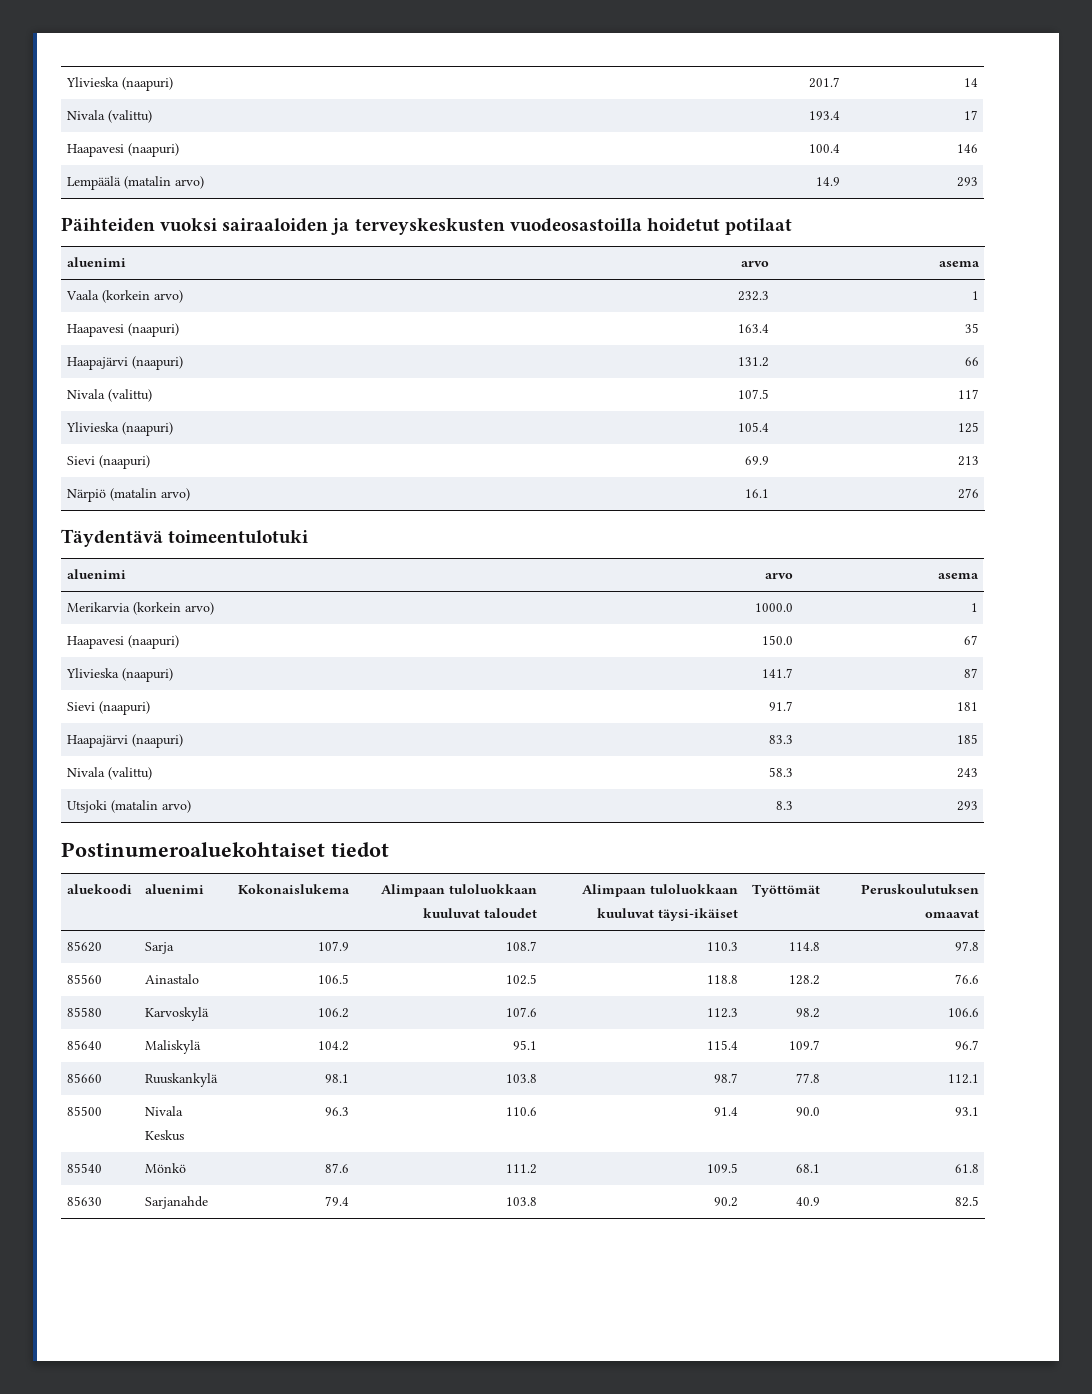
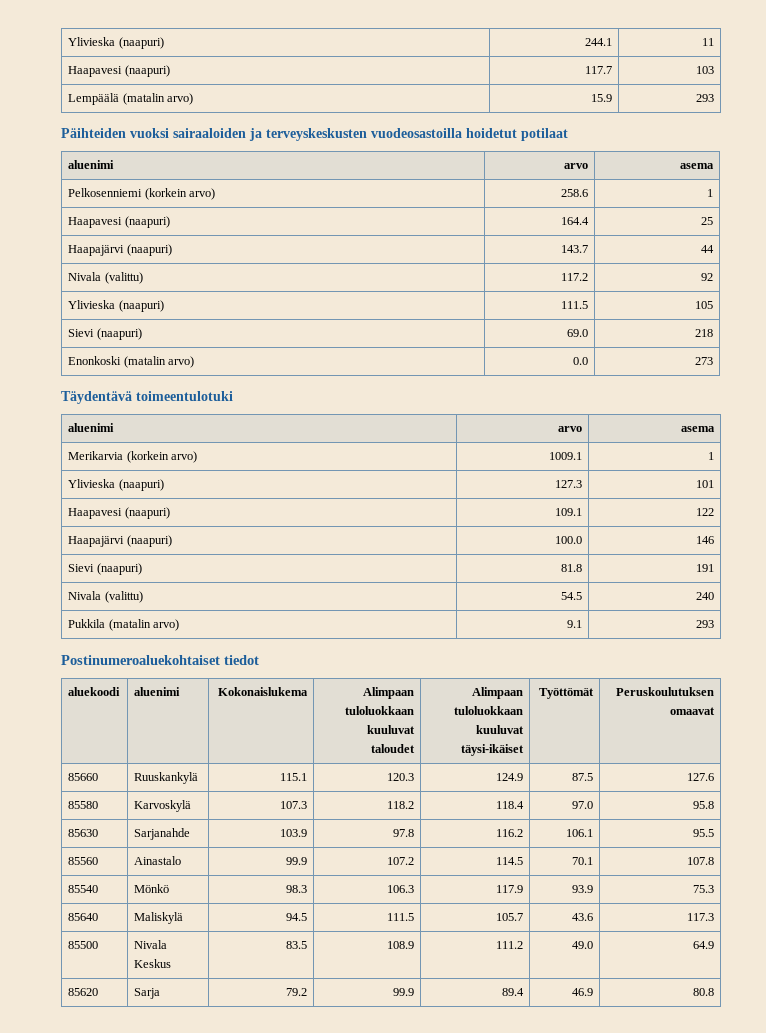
[66,77,174,91] [808,77,840,88] [963,78,978,87] [67,110,153,123] [808,111,840,120] [963,110,978,120] [67,143,180,157] [808,144,840,153] [956,144,978,153] Ylivieska (naapuri) | 201.7 | 14 // Nivala (valittu) | 193.4 | 17 // Haapavesi (naapuri) | 100.4 | 146 -> [68,37,164,49] [584,38,612,46] [701,38,714,46] [68,65,170,77] [584,66,612,74] [695,66,714,74] Ylivieska (naapuri) | 244.1 | 11 // Haapavesi (naapuri) | 117.7 | 103
[815,177,840,186] 14.9 -> [590,94,612,102] 15.9
[66,290,184,303] [737,291,769,301] [971,291,979,300] [67,323,180,337] [737,324,769,333] [964,323,979,333] [67,356,184,370] [737,357,769,367] [964,357,979,366] [67,389,153,402] [737,389,769,399] [957,389,979,399] [66,422,174,436] [737,422,769,432] [957,422,979,433] [67,455,151,469] [744,456,769,465] [957,456,979,466] [67,488,191,502] [744,489,769,498] [957,488,979,499] Vaala (korkein arvo) | 232.3 | 1 // Haapavesi (naapuri) | 163.4 | 35 // Haapajärvi (naapuri) | 131.2 | 66 // Nivala (valittu) | 107.5 | 117 // Ylivieska (naapuri) | 105.4 | 125 // Sievi (naapuri) | 69.9 | 213 // Närpiö (matalin arvo) | 16.1 | 276 -> [68,188,216,200] [560,189,588,197] [706,189,713,197] [68,216,170,228] [560,217,589,225] [700,217,713,225] [68,244,172,256] [560,245,588,253] [700,245,714,253] [68,272,143,284] [560,273,588,281] [700,273,713,281] [68,300,164,312] [560,301,588,309] [694,301,713,309] [68,328,142,340] [566,329,588,337] [694,329,713,337] [68,356,195,368] [572,357,588,365] [694,357,713,365] Pelkosenniemi (korkein arvo) | 258.6 | 1 // Haapavesi (naapuri) | 164.4 | 25 // Haapajärvi (naapuri) | 143.7 | 44 // Nivala (valittu) | 117.2 | 92 // Ylivieska (naapuri) | 111.5 | 105 // Sievi (naapuri) | 69.0 | 218 // Enonkoski (matalin arvo) | 0.0 | 273
[754,603,793,612] [970,603,978,612] [67,635,180,649] [761,635,793,645] [963,635,978,645] [66,668,174,682] [761,668,793,678] [963,668,978,678] [67,701,151,715] [768,701,793,711] [956,702,978,711] [67,734,184,748] [768,735,793,744] [956,734,978,744] [67,767,153,780] [768,767,793,777] [956,768,978,778] [67,800,192,813] [775,801,793,810] 1000.0 | 1 // Haapavesi (naapuri) | 150.0 | 67 // Ylivieska (naapuri) | 141.7 | 87 // Sievi (naapuri) | 91.7 | 181 // Haapajärvi (naapuri) | 83.3 | 185 // Nivala (valittu) | 58.3 | 243 // Utsjoki (matalin arvo) | 8.3 -> [548,452,582,460] [707,452,714,460] [68,479,164,491] [554,480,582,488] [695,480,714,488] [68,507,170,519] [554,508,582,516] [695,508,714,516] [68,535,172,547] [554,536,582,544] [695,536,714,544] [68,563,142,575] [560,564,582,572] [695,564,714,572] [68,591,143,603] [560,592,582,600] [695,592,714,600] [68,619,180,631] [566,620,582,628] 1009.1 | 1 // Ylivieska (naapuri) | 127.3 | 101 // Haapavesi (naapuri) | 109.1 | 122 // Haapajärvi (naapuri) | 100.0 | 146 // Sievi (naapuri) | 81.8 | 191 // Nivala (valittu) | 54.5 | 240 // Pukkila (matalin arvo) | 9.1
[67,941,103,952] [145,942,175,954] [317,941,349,951] [505,941,537,951] [706,942,738,951] [788,942,820,951] [954,941,979,951] [67,974,103,984] [145,974,200,984] [317,974,349,984] [505,974,537,985] [706,975,738,984] [788,975,820,985] [954,974,979,984] [67,1007,103,1017] [145,1007,210,1021] [317,1008,349,1018] [505,1007,537,1017] [706,1008,738,1018] [795,1008,820,1018] [947,1008,979,1017] [67,1040,103,1050] [145,1040,202,1054] [317,1041,349,1051] [512,1040,537,1050] [706,1040,738,1050] [788,1040,820,1050] [954,1040,979,1050] [67,1073,103,1083] [145,1073,219,1087] [324,1074,349,1083] [505,1074,537,1083] [713,1073,738,1083] [795,1073,820,1083] [947,1074,979,1084] [67,1106,103,1116] [145,1106,184,1116] [145,1130,185,1141] [324,1107,349,1116] [505,1107,537,1116] [713,1107,738,1116] [795,1107,820,1116] [954,1107,979,1116] [67,1163,103,1173] [145,1163,187,1173] [324,1163,349,1173] [505,1164,537,1174] [706,1163,738,1173] [795,1164,820,1173] [954,1164,979,1173] [67,1196,103,1206] [145,1196,209,1209] [324,1196,349,1206] [505,1197,537,1206] [713,1197,738,1207] [795,1197,820,1206] [954,1196,979,1207] 85620 | Sarja | 107.9 | 108.7 | 110.3 | 114.8 | 97.8 // 85560 | Ainastalo | 106.5 | 102.5 | 118.8 | 128.2 | 76.6 // 85580 | Karvoskylä | 106.2 | 107.6 | 112.3 | 98.2 | 106.6 // 85640 | Maliskylä | 104.2 | 95.1 | 115.4 | 109.7 | 96.7 // 85660 | Ruuskankylä | 98.1 | 103.8 | 98.7 | 77.8 | 112.1 // 85500 | Nivala Keskus | 96.3 | 110.6 | 91.4 | 90.0 | 93.1 // 85540 | Mönkö | 87.6 | 111.2 | 109.5 | 68.1 | 61.8 // 85630 | Sarjanahde | 79.4 | 103.8 | 90.2 | 40.9 | 82.5 -> [68,773,99,781] [134,772,199,784] [279,773,307,781] [386,773,414,781] [495,773,523,781] [571,773,593,781] [686,773,714,781] [68,801,99,809] [134,800,192,812] [279,801,307,809] [386,801,414,809] [495,801,524,809] [571,801,593,809] [692,801,714,809] [68,829,99,837] [134,828,191,840] [279,829,307,837] [392,829,414,837] [495,829,523,837] [565,829,593,837] [692,829,714,837] [68,857,99,865] [134,856,182,865] [285,857,307,865] [386,857,414,865] [495,857,523,865] [571,857,593,865] [686,857,714,865] [68,885,99,893] [134,884,170,893] [285,885,307,893] [386,885,414,893] [495,885,523,893] [571,885,593,893] [692,885,714,893] [68,913,99,921] [134,912,184,924] [285,913,307,921] [386,913,414,921] [495,913,523,921] [571,913,593,921] [686,913,714,921] [68,941,99,949] [134,940,168,949] [134,959,172,968] [285,941,307,949] [386,941,414,949] [495,941,523,949] [571,941,593,949] [692,941,714,949] [68,988,99,996] [134,988,161,999] [285,988,307,996] [392,988,414,996] [501,988,524,996] [571,988,593,996] [692,988,714,996] 85660 | Ruuskankylä | 115.1 | 120.3 | 124.9 | 87.5 | 127.6 // 85580 | Karvoskylä | 107.3 | 118.2 | 118.4 | 97.0 | 95.8 // 85630 | Sarjanahde | 103.9 | 97.8 | 116.2 | 106.1 | 95.5 // 85560 | Ainastalo | 99.9 | 107.2 | 114.5 | 70.1 | 107.8 // 85540 | Mönkö | 98.3 | 106.3 | 117.9 | 93.9 | 75.3 // 85640 | Maliskylä | 94.5 | 111.5 | 105.7 | 43.6 | 117.3 // 85500 | Nivala Keskus | 83.5 | 108.9 | 111.2 | 49.0 | 64.9 // 85620 | Sarja | 79.2 | 99.9 | 89.4 | 46.9 | 80.8

